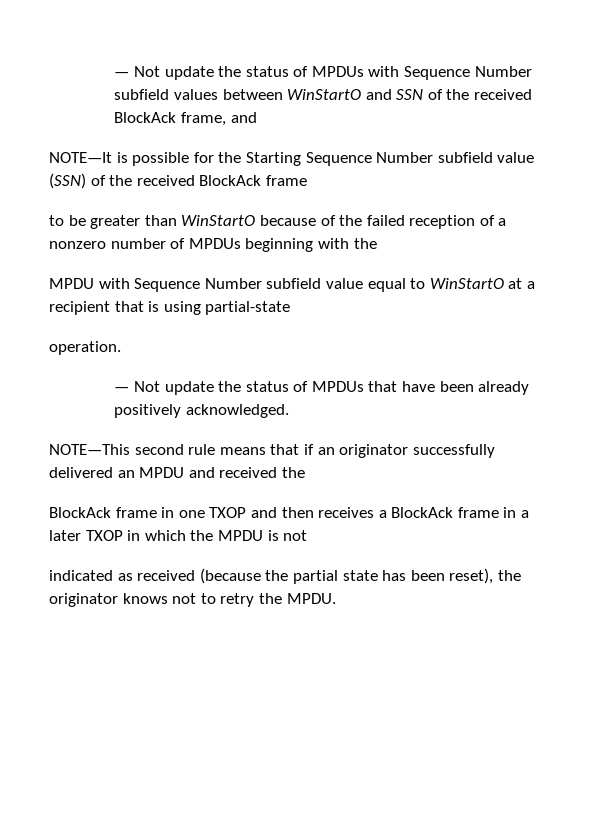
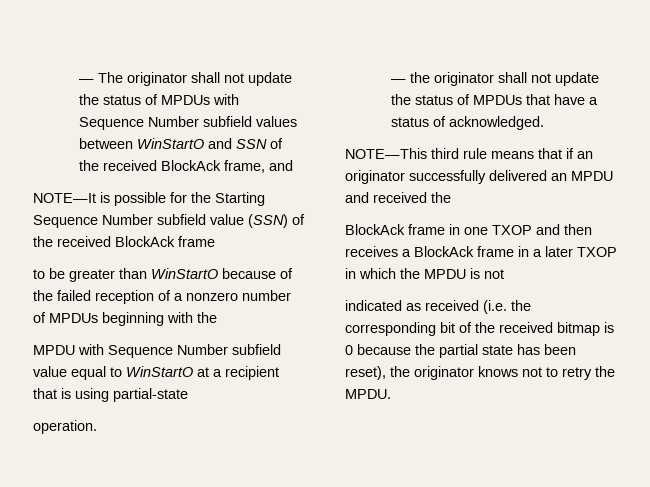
[114,66,160,77] — Not -> [78,72,244,86] — The originator shall not
[133,381,160,392] Not -> [409,72,551,86] the originator shall not
[439,381,530,395] [114,404,182,418] been already positively -> [588,97,598,105] [390,116,446,127] a status of
[134,444,184,455] second -> [431,148,459,159] third
[199,568,261,584] (because -> [483,300,531,314] [345,322,614,336] [345,344,411,355] (i.e. the corresponding bit of the received bitmap is 0 because

